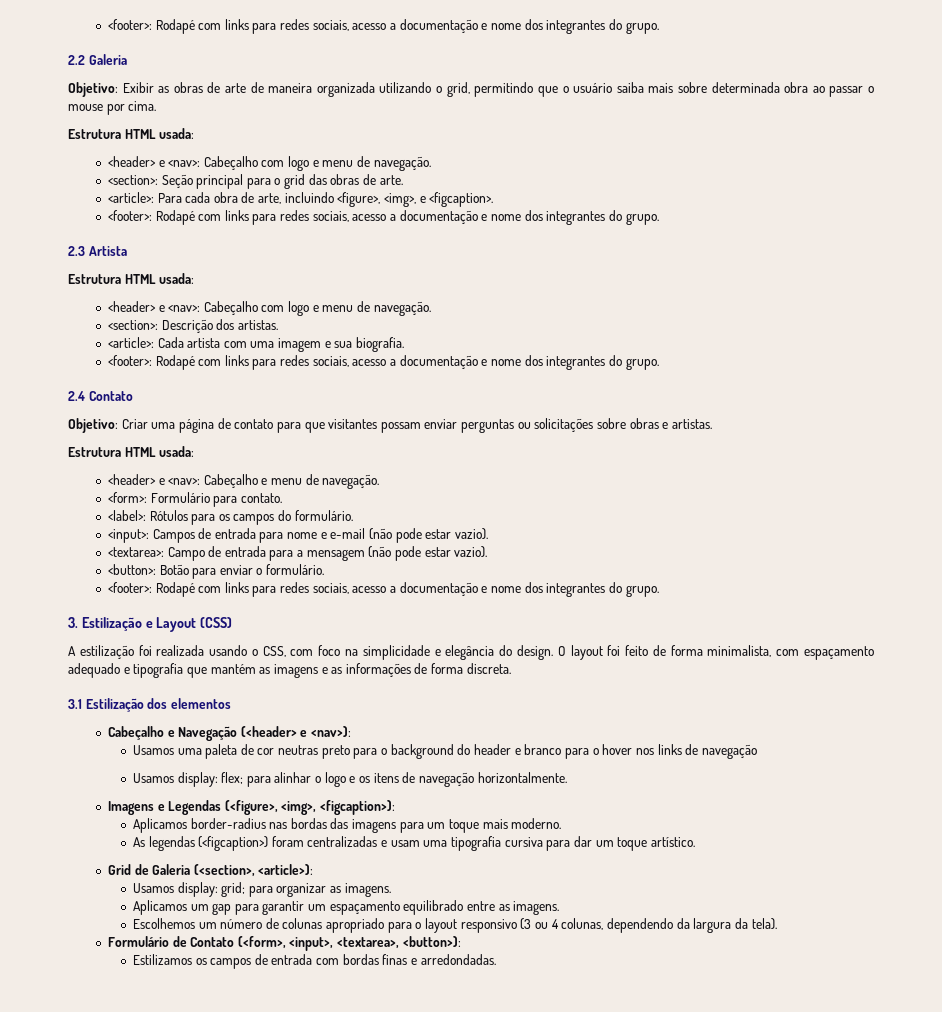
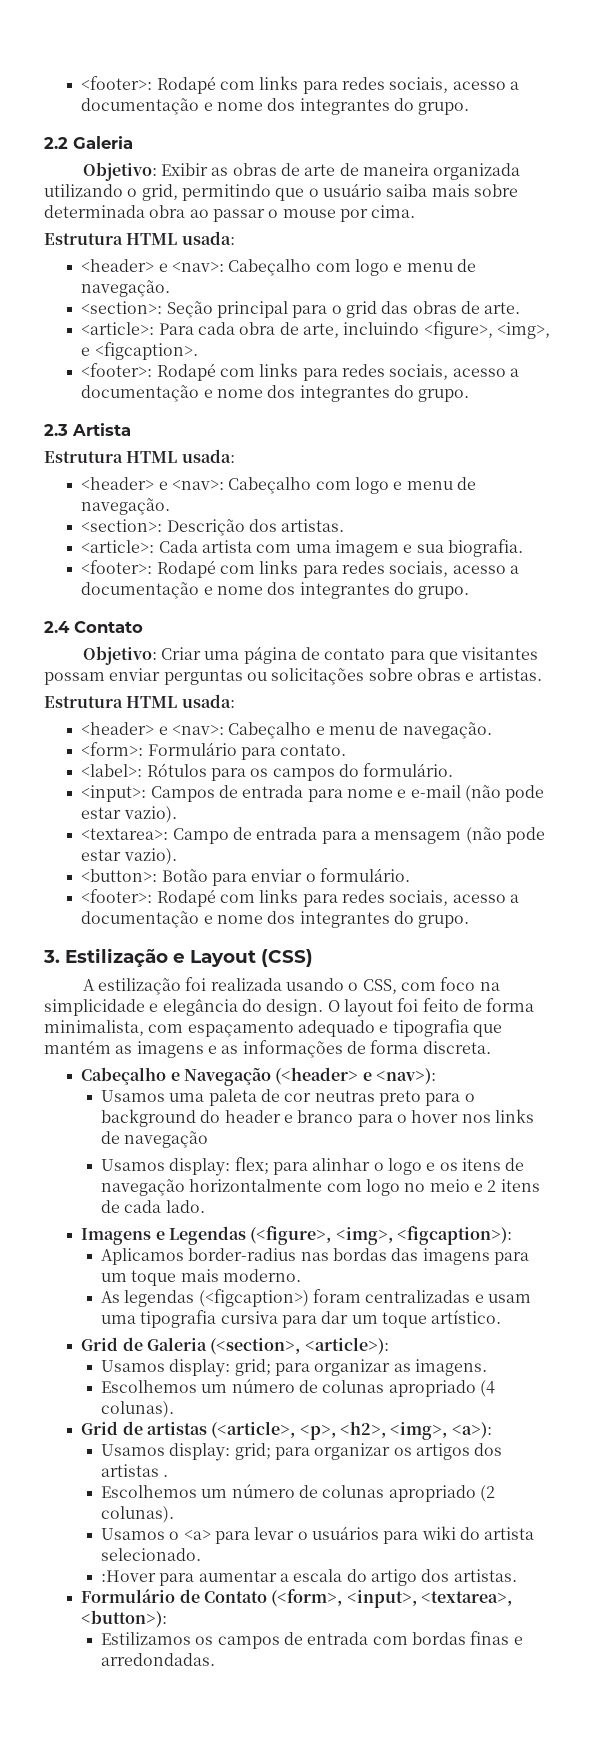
[68,698,231,712] // 3.1 Estilização dos elementos -> (491, 1047) none
[477,772,567,783] horizontalmente. -> [189,1179,540,1196] [101,1200,205,1213] horizontalmente com logo no meio e 2 itens de cada lado.
[132,900,560,915] [132,918,777,933] Aplicamos um gap para garantir um espaçamento equilibrado entre as imagens. // Escolhemos um número de colunas apropriado para o layout responsivo (3 ou 4 colunas, dependendo da largura da tela). -> [101,1379,495,1397] [101,1401,175,1418] [81,1421,492,1440] [101,1443,503,1461] [101,1464,169,1477] [101,1484,495,1502] [101,1506,175,1523] [101,1526,535,1544] [101,1548,202,1561] [101,1569,517,1586] Escolhemos um número de colunas apropriado (4 colunas). // Grid de artistas (<article>, <p>, <h2>, <img>, <a>): // Usamos display: grid; para organizar os artigos dos artistas . // Escolhemos um número de colunas apropriado (2 colunas). // Usamos o <a> para levar o usuários para wiki do artista selecionado. // :Hover para aumentar a escala do artigo dos artistas.

